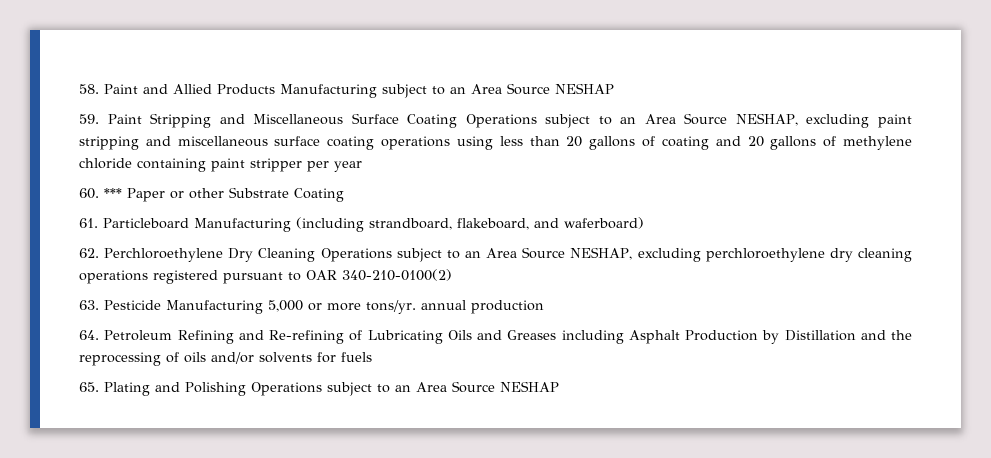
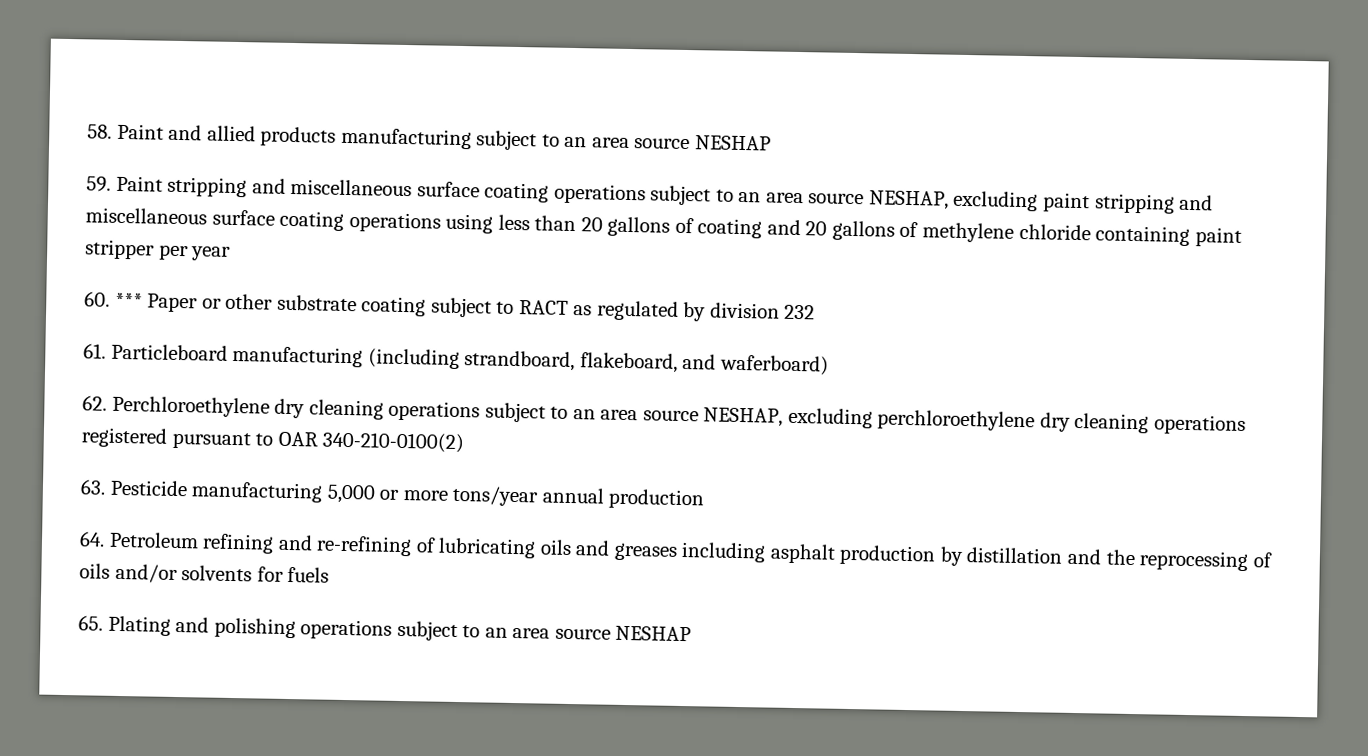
[173,83,550,98] Allied Products Manufacturing subject to an Area Source -> [206,125,691,151] allied products manufacturing subject to an area source
[150,113,728,128] Stripping and Miscellaneous Surface Coating Operations subject to an Area Source -> [167,176,865,206] stripping and miscellaneous surface coating operations subject to an area source
[229,187,344,202] Substrate Coating -> [276,294,816,322] substrate coating subject to RACT as regulated by division 232
[194,218,291,232] Manufacturing -> [232,345,364,368] manufacturing
[228,247,566,262] Dry Cleaning Operations subject to an Area Source -> [274,398,699,423] dry cleaning operations subject to an area source
[166,300,263,314] Manufacturing -> [191,481,324,503] manufacturing
[366,300,416,314] tons/yr. -> [452,485,540,507] tons/year
[177,330,856,344] Refining and Re-refining of Lubricating Oils and Greases including Asphalt Production by Distillation -> [202,533,1064,566] refining and re-refining of lubricating oils and greases including asphalt production by distillation
[185,381,495,396] Polishing Operations subject to an Area Source -> [213,617,611,642] polishing operations subject to an area source

